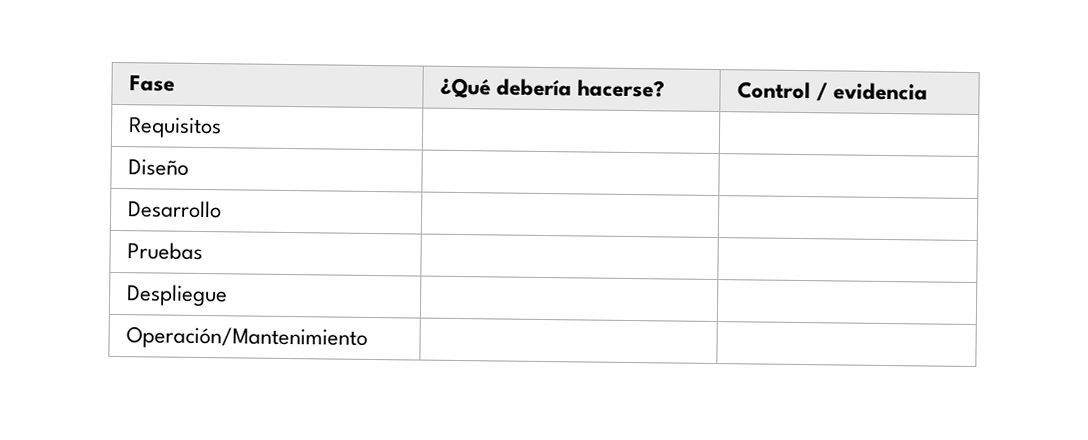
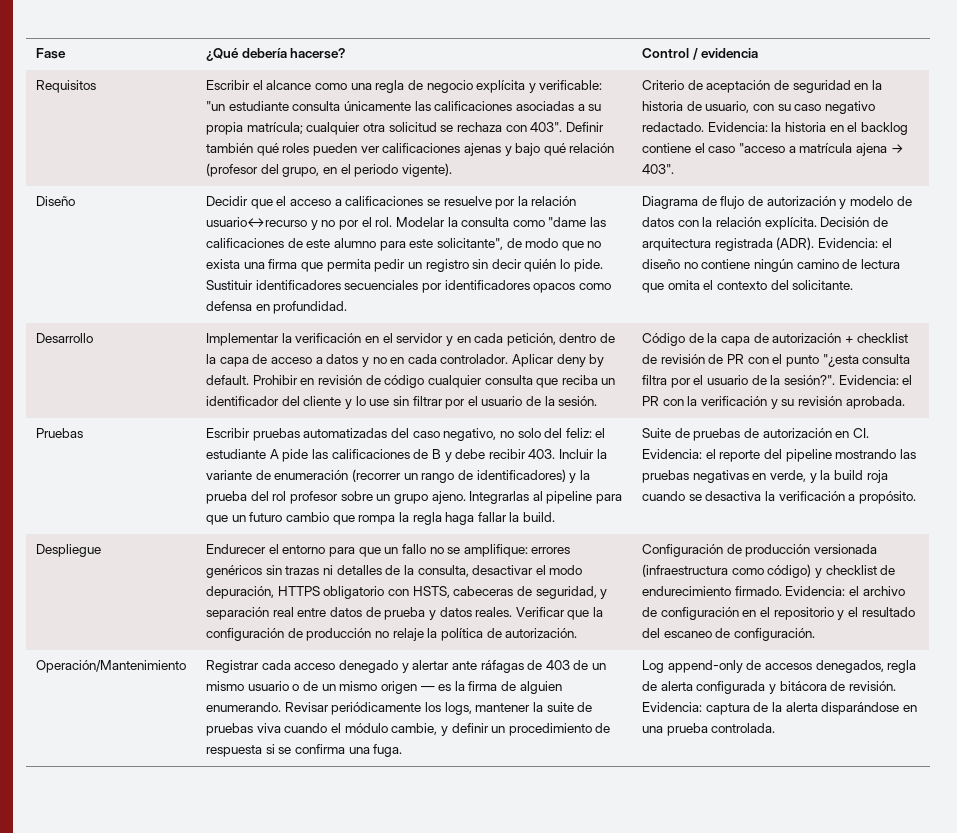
[127,159,189,176] [127,200,222,219] [126,242,203,261] [125,284,228,307] [125,326,368,350] | // Diseño | | // Desarrollo | | // Pruebas | | // Despliegue | | // Operación/Mantenimiento | | -> [205,80,603,93] [205,101,602,111] [205,122,604,135] [205,143,615,156] [205,163,452,177] [641,80,882,93] [641,101,875,114] [641,122,908,135] [641,143,903,156] [641,164,674,174] [35,196,75,206] [205,196,577,209] [205,217,607,230] [205,238,602,251] [205,259,603,272] [205,280,611,293] [205,301,348,314] [641,196,912,209] [641,217,888,230] [641,237,892,251] [641,259,900,272] [641,280,854,293] [35,333,93,343] [205,333,616,346] [205,354,605,367] [205,375,616,388] [205,396,598,409] [641,333,908,346] [641,354,911,367] [641,375,913,388] [641,396,905,409] [35,428,83,438] [205,428,606,441] [205,449,607,462] [205,469,590,483] [205,491,623,504] [205,512,556,525] [641,428,869,441] [641,449,916,462] [641,470,888,483] [641,491,916,504] [35,544,101,557] [205,544,571,557] [205,565,583,578] [205,586,608,599] [205,607,604,620] [205,628,578,641] [641,544,877,557] [641,564,896,578] [641,586,905,596] [641,607,915,620] [641,628,815,641] [35,660,186,673] [205,660,607,673] [205,681,562,694] [205,702,593,715] [205,723,611,736] [205,744,403,757] [641,660,917,673] [641,681,896,694] [641,702,917,715] [641,723,776,736] Escribir el alcance como una regla de negocio explícita y verificable: "un estudiante consulta únicamente las calificaciones asociadas a su propia matrícula; cualquier otra solicitud se rechaza con 403". Definir también qué roles pueden ver calificaciones ajenas y bajo qué relación (profesor del grupo, en el periodo vigente). | Criterio de aceptación de seguridad en la historia de usuario, con su caso negativo redactado. Evidencia: la historia en el backlog contiene el caso "acceso a matrícula ajena → 403". // Diseño | Decidir que el acceso a calificaciones se resuelve por la relación usuario↔recurso y no por el rol. Modelar la consulta como "dame las calificaciones de este alumno para este solicitante", de modo que no exista una firma que permita pedir un registro sin decir quién lo pide. Sustituir identificadores secuenciales por identificadores opacos como defensa en profundidad. | Diagrama de flujo de autorización y modelo de datos con la relación explícita. Decisión de arquitectura registrada (ADR). Evidencia: el diseño no contiene ningún camino de lectura que omita el contexto del solicitante. // Desarrollo | Implementar la verificación en el servidor y en cada petición, dentro de la capa de acceso a datos y no en cada controlador. Aplicar deny by default. Prohibir en revisión de código cualquier consulta que reciba un identificador del cliente y lo use sin filtrar por el usuario de la sesión. | Código de la capa de autorización + checklist de revisión de PR con el punto "¿esta consulta filtra por el usuario de la sesión?". Evidencia: el PR con la verificación y su revisión aprobada. // Pruebas | Escribir pruebas automatizadas del caso negativo, no solo del feliz: el estudiante A pide las calificaciones de B y debe recibir 403. Incluir la variante de enumeración (recorrer un rango de identificadores) y la prueba del rol profesor sobre un grupo ajeno. Integrarlas al pipeline para que un futuro cambio que rompa la regla haga fallar la build. | Suite de pruebas de autorización en CI. Evidencia: el reporte del pipeline mostrando las pruebas negativas en verde, y la build roja cuando se desactiva la verificación a propósito. // Despliegue | Endurecer el entorno para que un fallo no se amplifique: errores genéricos sin trazas ni detalles de la consulta, desactivar el modo depuración, HTTPS obligatorio con HSTS, cabeceras de seguridad, y separación real entre datos de prueba y datos reales. Verificar que la configuración de producción no relaje la política de autorización. | Configuración de producción versionada (infraestructura como código) y checklist de endurecimiento firmado. Evidencia: el archivo de configuración en el repositorio y el resultado del escaneo de configuración. // Operación/Mantenimiento | Registrar cada acceso denegado y alertar ante ráfagas de 403 de un mismo usuario o de un mismo origen — es la firma de alguien enumerando. Revisar periódicamente los logs, mantener la suite de pruebas viva cuando el módulo cambie, y definir un procedimiento de respuesta si se confirma una fuga. | Log append-only de accesos denegados, regla de alerta configurada y bitácora de revisión. Evidencia: captura de la alerta disparándose en una prueba controlada.

